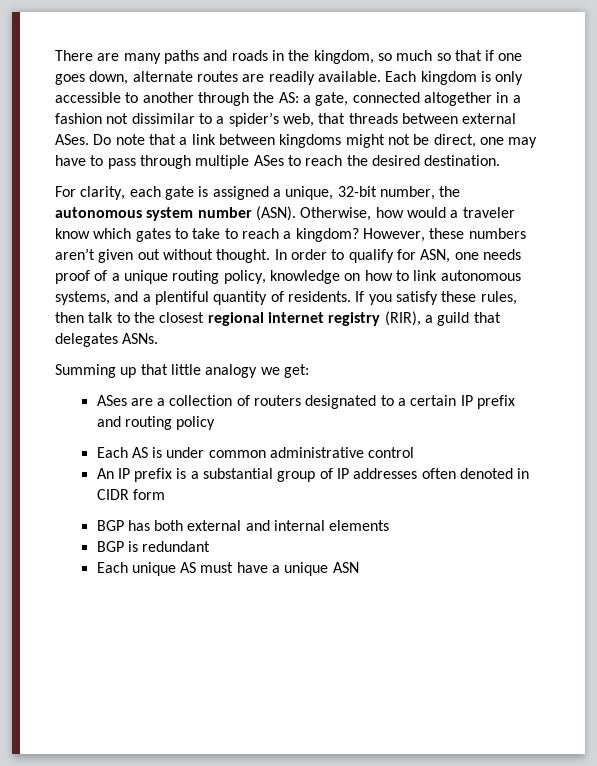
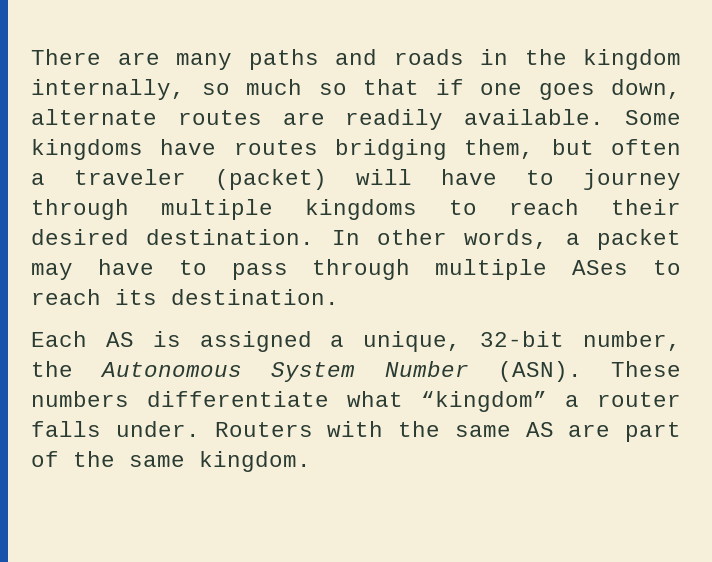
[313,50,374,64] kingdom, -> [583,49,681,70] [31,79,185,100] kingdom internally,
[385,71,524,85] [55,92,521,106] [55,112,517,127] [55,134,504,148] Each kingdom is only accessible to another through the AS: a gate, connected altogether in a fashion not dissimilar to a spider’s web, that threads between external ASes. Do note that a link between kingdoms might not be direct, one -> [625,110,681,125] [31,139,681,160] [31,169,681,190] [31,199,681,220] [31,229,681,250] Some kingdoms have routes bridging them, but often a traveler (packet) will have to journey through multiple kingdoms to reach their desired destination. In other words, a packet
[346,155,420,166] the desired -> [115,289,157,305] its
[55,186,194,200] For clarity, each gate -> [31,331,134,347] Each AS
[55,206,515,221] [55,228,526,242] [55,248,521,263] [55,270,521,284] [55,291,517,305] [55,311,501,326] [55,333,159,347] [55,364,309,378] [96,395,516,409] [96,416,216,430] [96,447,415,458] [96,468,530,482] [96,489,165,500] [96,520,390,531] [96,541,211,552] [96,562,359,576] autonomous system number (ASN). Otherwise, how would a traveler know which gates to take to reach a kingdom? However, these numbers aren’t given out without thought. In order to qualify for ASN, one needs proof of a unique routing policy, knowledge on how to link autonomous systems, and a plentiful quantity of residents. If you satisfy these rules, then talk to the closest regional internet registry (RIR), a guild that delegates ASNs. // Summing up that little analogy we get: // ASes are a collection of routers designated to a certain IP prefix and routing policy // Each AS is under common administrative control // An IP prefix is a substantial group of IP addresses often denoted in CIDR form // BGP has both external and internal elements // BGP is redundant // Each unique AS must have a unique ASN -> [100,361,681,382] [31,391,681,412] [31,421,681,442] [31,451,311,472] Autonomous System Number (ASN). These numbers differentiate what “kingdom” a router falls under. Routers with the same AS are part of the same kingdom.

